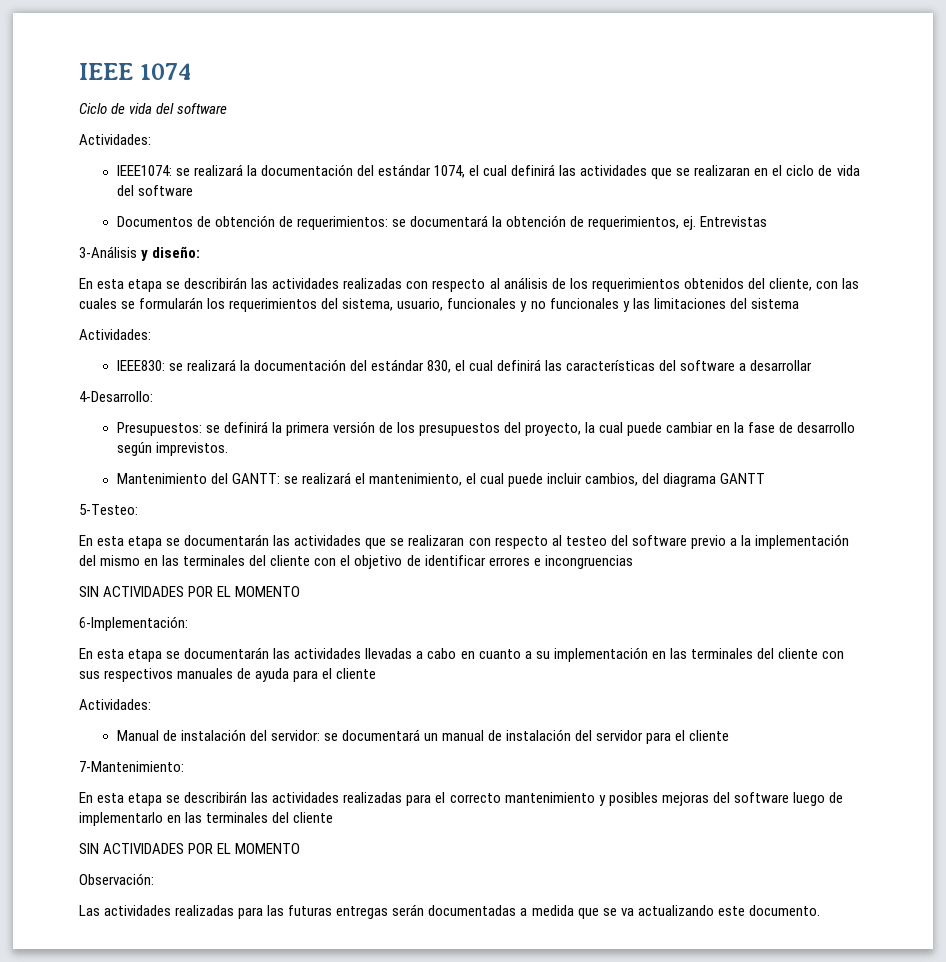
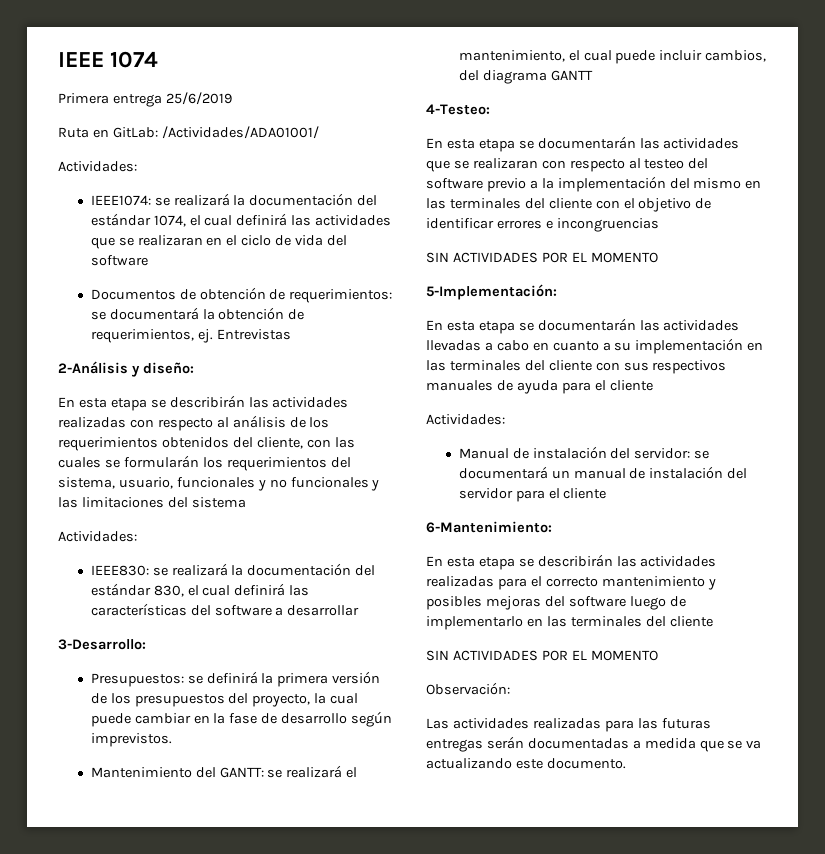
[79,103,228,114] Ciclo de vida del software -> [58,92,232,107] [58,126,319,139] Primera entrega 25/6/2019 // Ruta en GitLab: /Actividades/ADA01001/
[79,246,137,258] 3-Análisis -> [58,361,128,374] 2-Análisis
[79,391,153,402] 4-Desarrollo: -> [58,639,146,650] 3-Desarrollo:
[79,504,138,515] 5-Testeo: -> [426,104,490,115] 4-Testeo:
[79,616,188,631] 6-Implementación: -> [426,284,557,300] 5-Implementación:
[79,761,184,772] 7-Mantenimiento: -> [426,521,552,533] 6-Mantenimiento:

